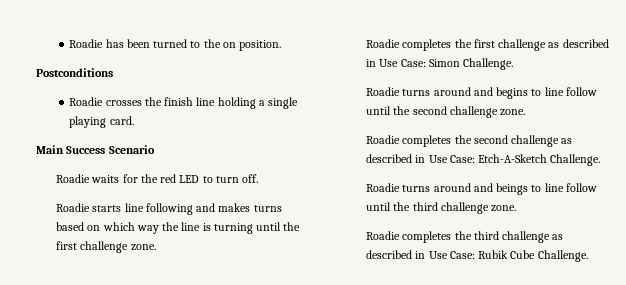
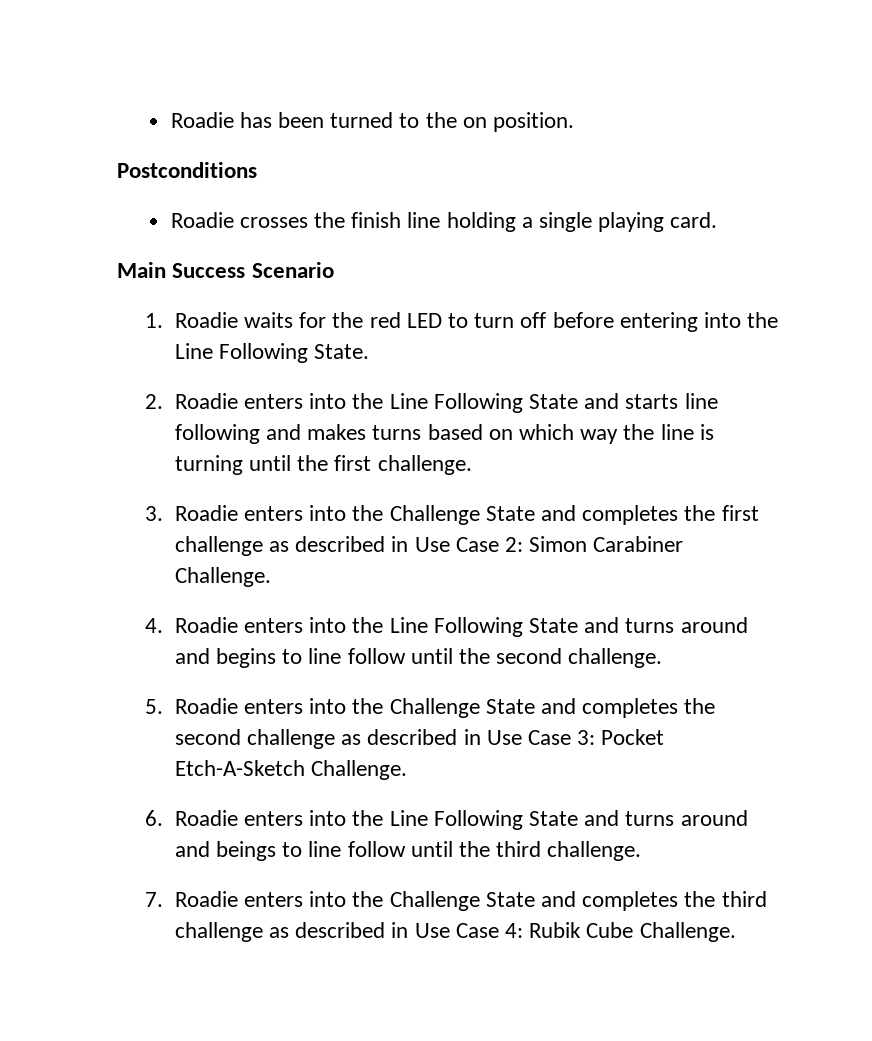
(155, 149) none -> [145,313,164,328] 1.
[242,174,259,183] [56,203,91,212] off. // Roadie -> [520,312,779,332] [174,343,370,363] [145,393,620,413] off before entering into the Line Following State. // 2. Roadie enters into the Line Following State and
[80,241,156,253] [366,39,401,48] challenge zone. // Roadie -> [377,455,472,475] [145,505,576,525] challenge. // 3. Roadie enters into the Challenge State and
[400,58,514,70] [366,87,401,96] Case: Simon Challenge. // Roadie -> [455,536,684,552] [174,567,271,587] [145,617,620,637] Case 2: Simon Carabiner Challenge. // 4. Roadie enters into the Line Following State and
[449,106,526,118] [366,135,401,144] challenge zone. // Roadie -> [568,648,663,668] [145,698,576,718] challenge. // 5. Roadie enters into the Challenge State and
[449,155,475,163] Case: -> [527,729,665,745] Case 3: Pocket
[366,183,401,192] Roadie -> [145,810,620,830] 6. Roadie enters into the Line Following State and
[440,202,517,214] [366,231,401,240] challenge zone. // Roadie -> [547,841,642,861] [145,891,576,911] challenge. // 7. Roadie enters into the Challenge State and
[449,251,475,259] Case: -> [455,923,523,938] Case 4:

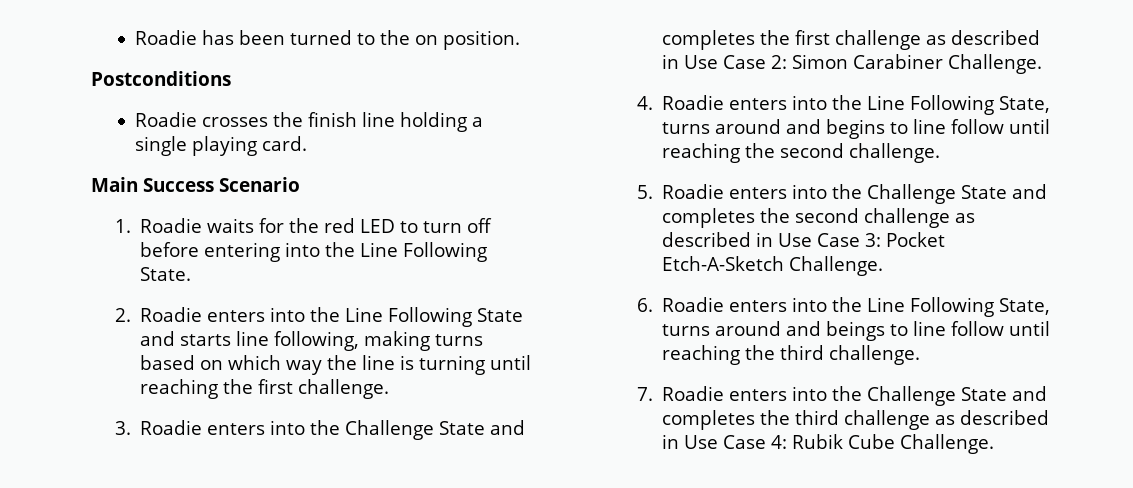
[174,424,367,444] following and makes -> [274,331,431,351] following, making
(291, 463) none -> [140,379,219,399] reaching
[528,617,620,633] State and -> [999,96,1051,113] State,
(453, 656) none -> [662,143,741,163] reaching
[528,810,620,826] State and -> [999,298,1051,315] State,
(453, 849) none -> [662,345,741,365] reaching

